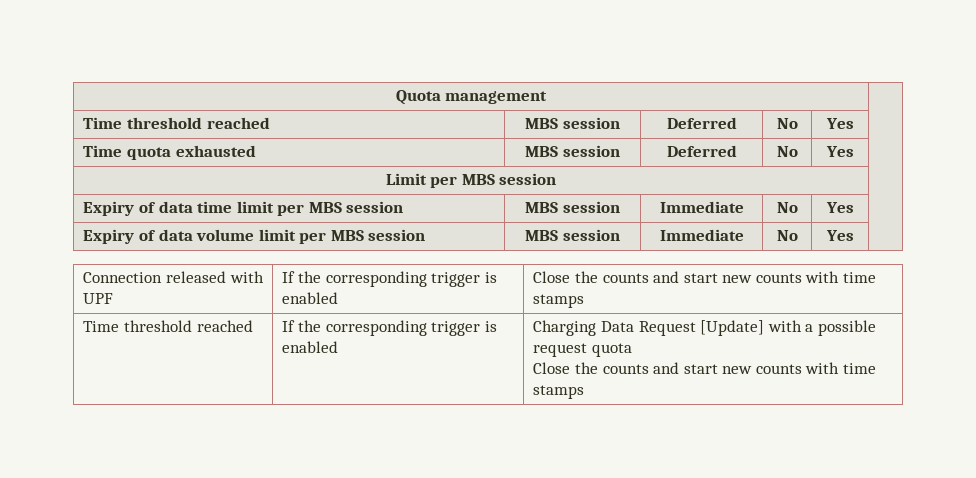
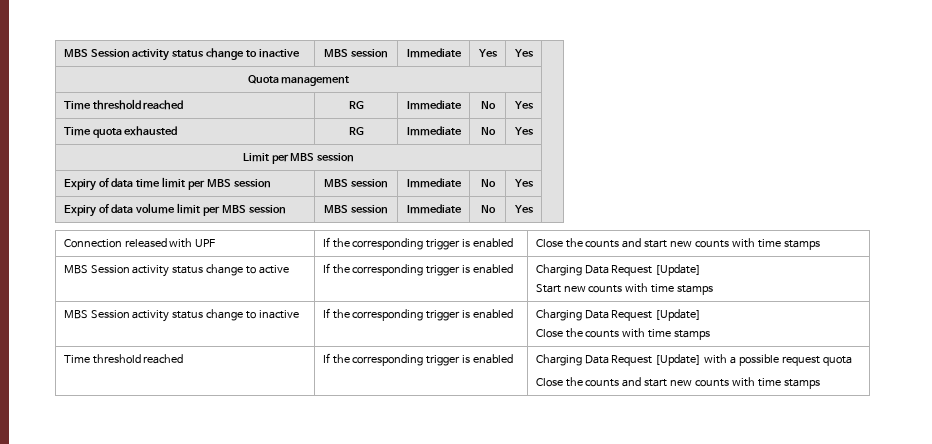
(395, 97) none -> [63,48,301,61] [324,49,388,58] [406,48,462,58] [477,49,498,57] [513,49,534,57] MBS Session activity status change to inactive | MBS session | Immediate | Yes | Yes | //
[525,117,620,129] [666,117,737,129] MBS session | Deferred -> [348,101,364,109] [406,100,462,110] RG | Immediate
[525,145,620,157] [666,145,737,157] MBS session | Deferred -> [348,127,364,135] [406,126,462,136] RG | Immediate
(585, 301) none -> [63,264,290,277] [322,263,514,276] [535,264,702,276] [535,283,714,295] [63,309,300,322] [322,308,514,321] [535,309,702,321] [535,328,711,340] // MBS Session activity status change to active | If the corresponding trigger is enabled | Charging Data Request [Update] // Start new counts with time stamps // MBS Session activity status change to inactive | If the corresponding trigger is enabled | Charging Data Request [Update] // Close the counts with time stamps

